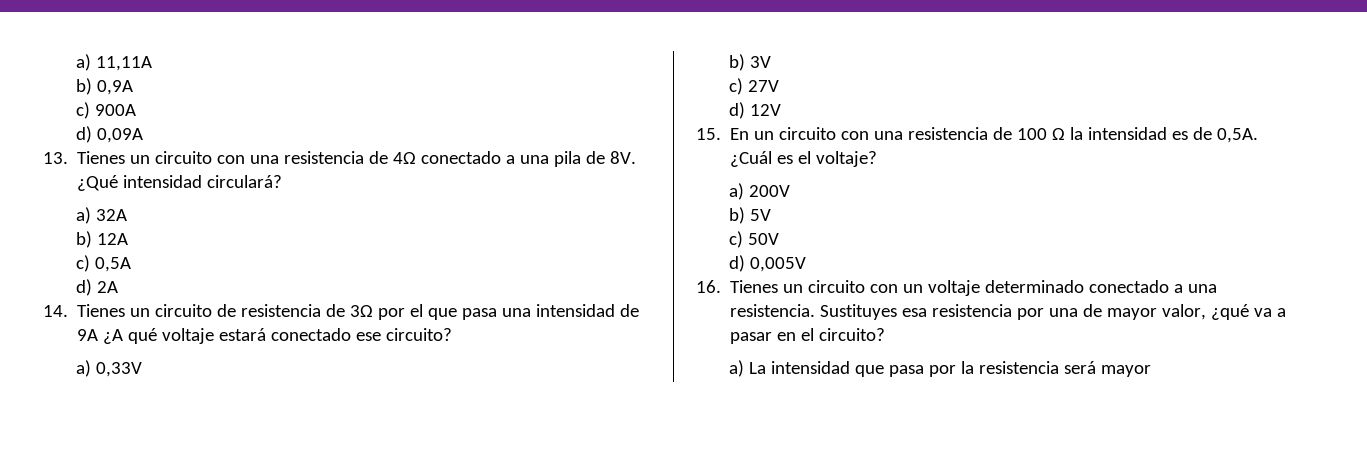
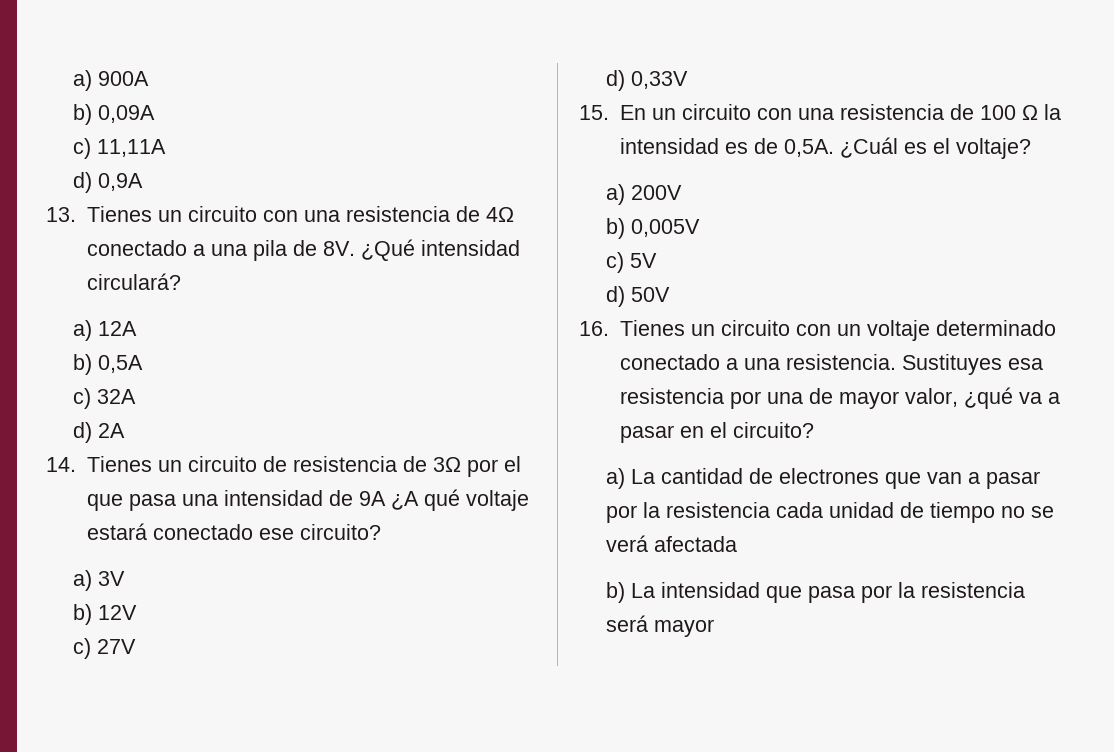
[75,54,91,71] a) -> [73,70,150,91] [73,104,156,125] [73,138,92,159] a) 900A // b) 0,09A // c)
[75,78,92,95] b) -> [73,172,93,193] d)
[75,102,136,119] [75,126,143,143] // c) 900A // d) 0,09A -> (144, 182) none
[95,209,127,221] [75,231,128,248] [75,255,131,272] 32A // b) 12A // c) 0,5A -> [98,321,138,336] [73,354,144,375] [73,388,137,409] 12A // b) 0,5A // c) 32A
[95,362,142,377] [728,54,771,71] 0,33V // b) 3V -> [98,571,126,586] [73,604,138,625] 3V // b) 12V
[749,104,781,116] 12V -> [631,71,689,89] 0,33V
(745, 215) none -> [631,219,701,237] [606,252,625,273] 0,005V // c)
[728,231,743,248] c) -> [606,286,626,307] d)
[728,255,806,272] // d) 0,005V -> (671, 294) none
(766, 368) none -> [661,468,1041,489] [606,502,1055,523] [606,535,738,552] [606,582,656,603] cantidad de electrones que van a pasar por la resistencia cada unidad de tiempo no se verá afectada // b) La

